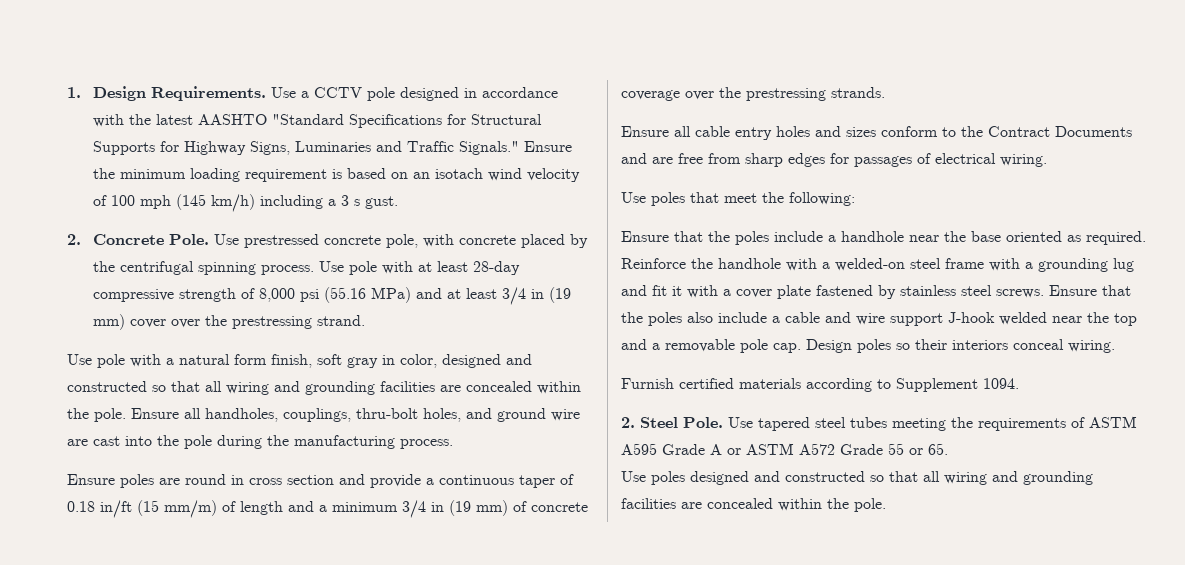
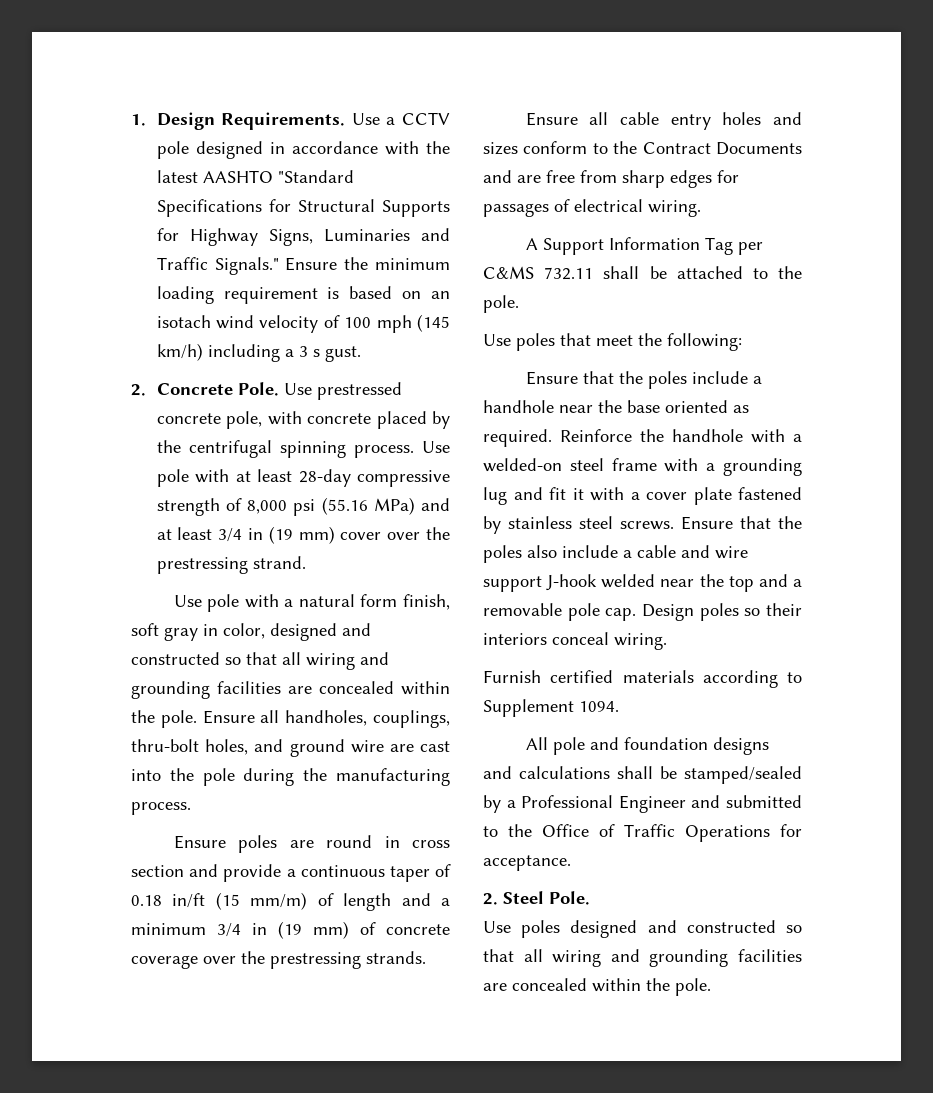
(1047, 160) none -> [525,237,763,255] [483,266,802,280] [483,295,519,313] // A Support Information Tag per C&MS 732.11 shall be attached to the pole.
[621,416,1137,431] [621,443,948,455] 2. Steel Pole. Use tapered steel tubes meeting the requirements of ASTM A595 Grade A or ASTM A572 Grade 55 or 65. -> [525,737,769,755] [483,766,802,784] [483,795,802,813] [483,824,802,842] [483,855,571,871] [483,891,590,905] All pole and foundation designs and calculations shall be stamped/sealed by a Professional Engineer and submitted to the Office of Traffic Operations for acceptance. // 2. Steel Pole.

